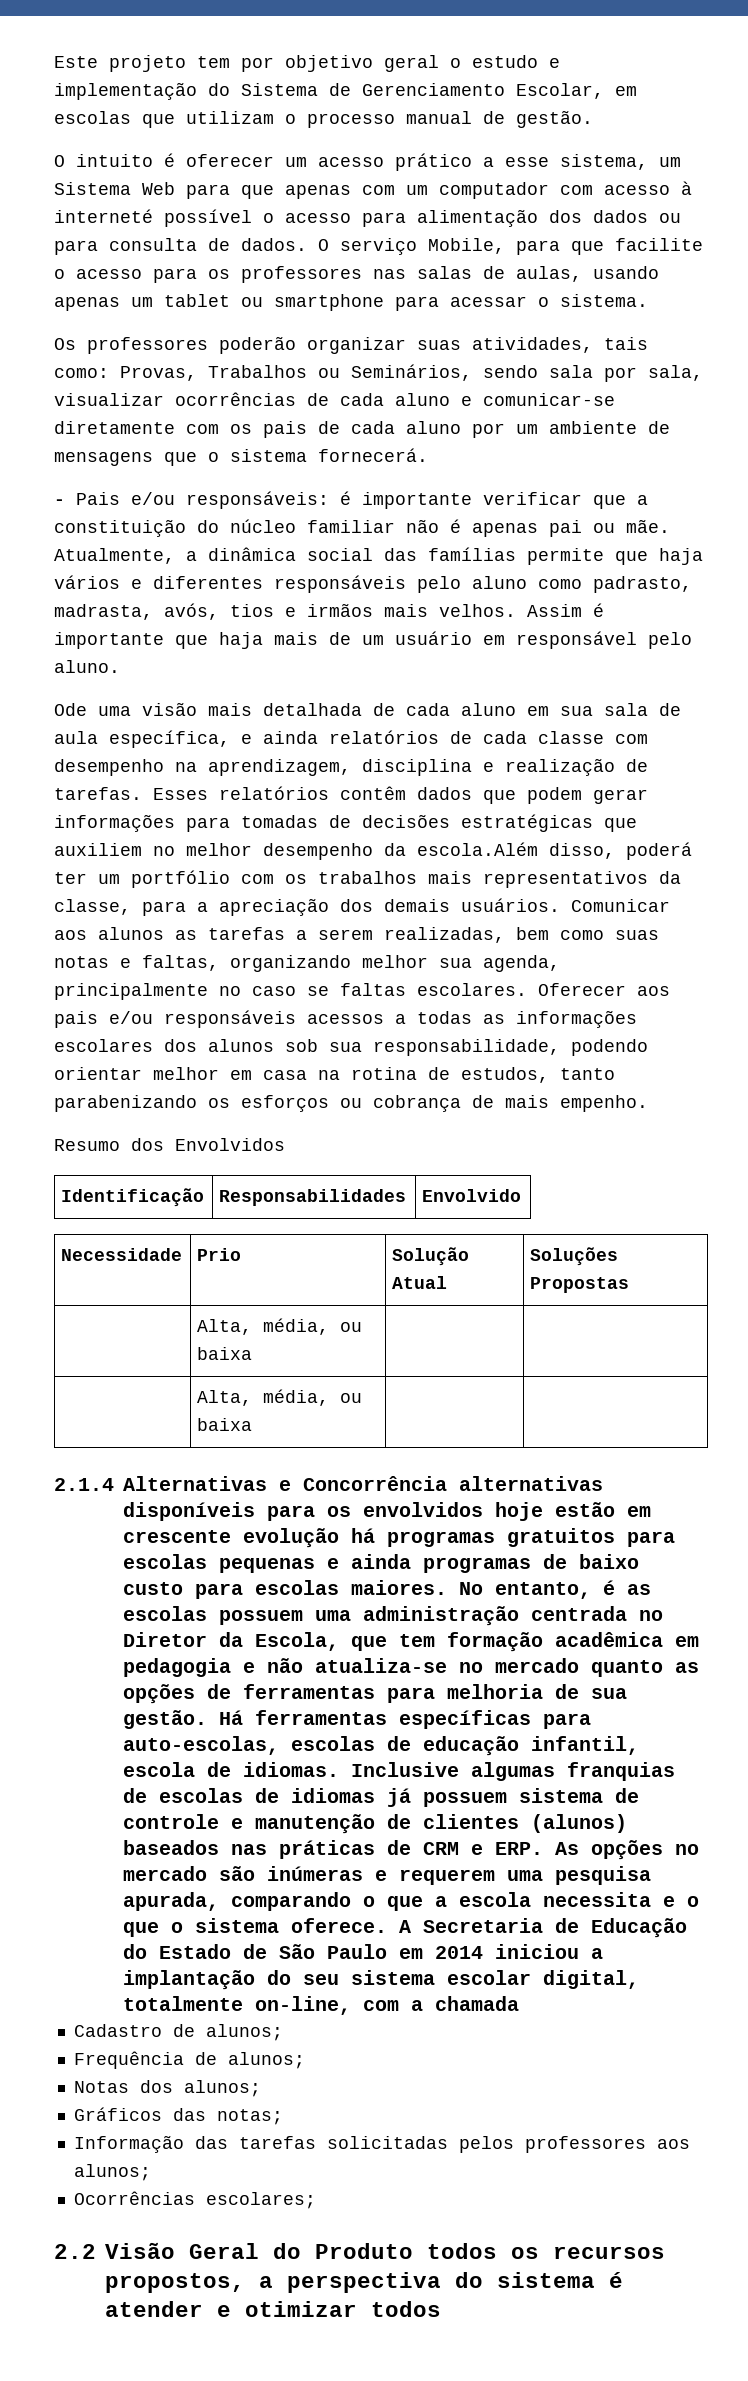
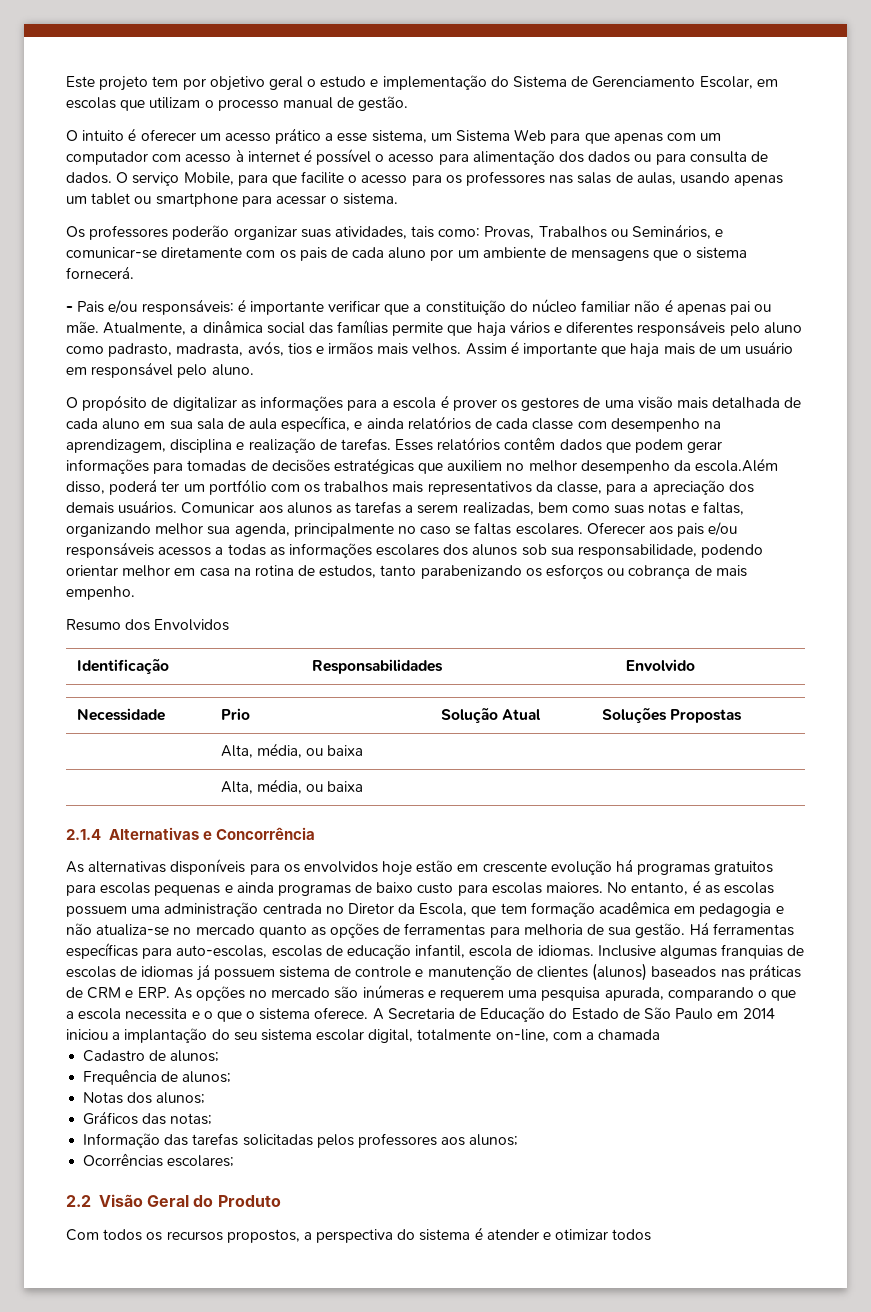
[54,209,153,223] interneté -> [247,149,312,162] internet é
[483,365,703,382] [54,392,450,406] sendo sala por sala, visualizar ocorrências de cada aluno -> (712, 231) none
[54,703,87,716] Ode -> [66,395,601,411] O propósito de digitalizar as informações para a escola é prover os gestores de
(447, 1483) none -> [66,861,84,873] // As
(413, 2251) none -> [66,1229,99,1241] // Com

